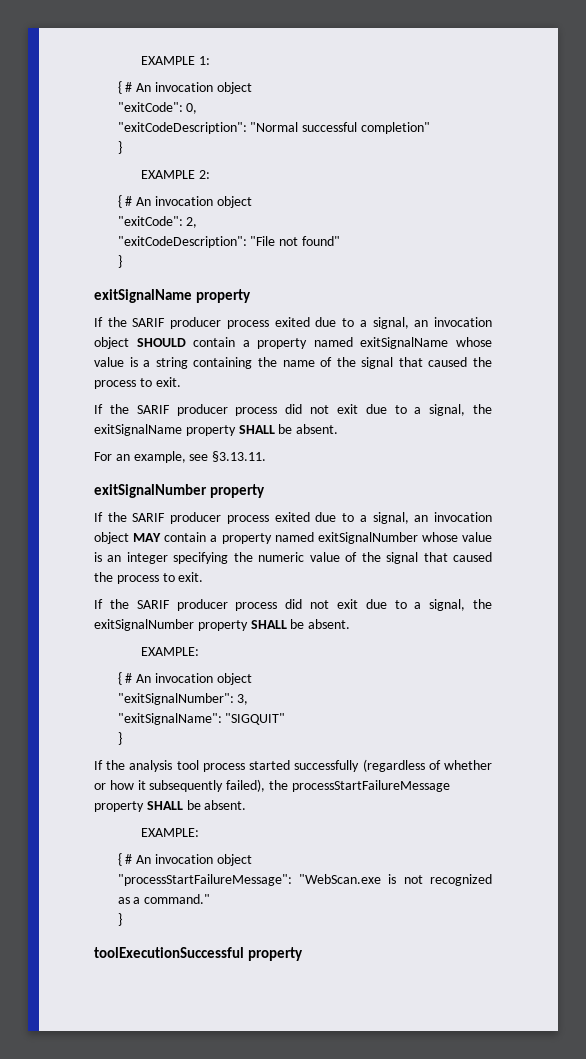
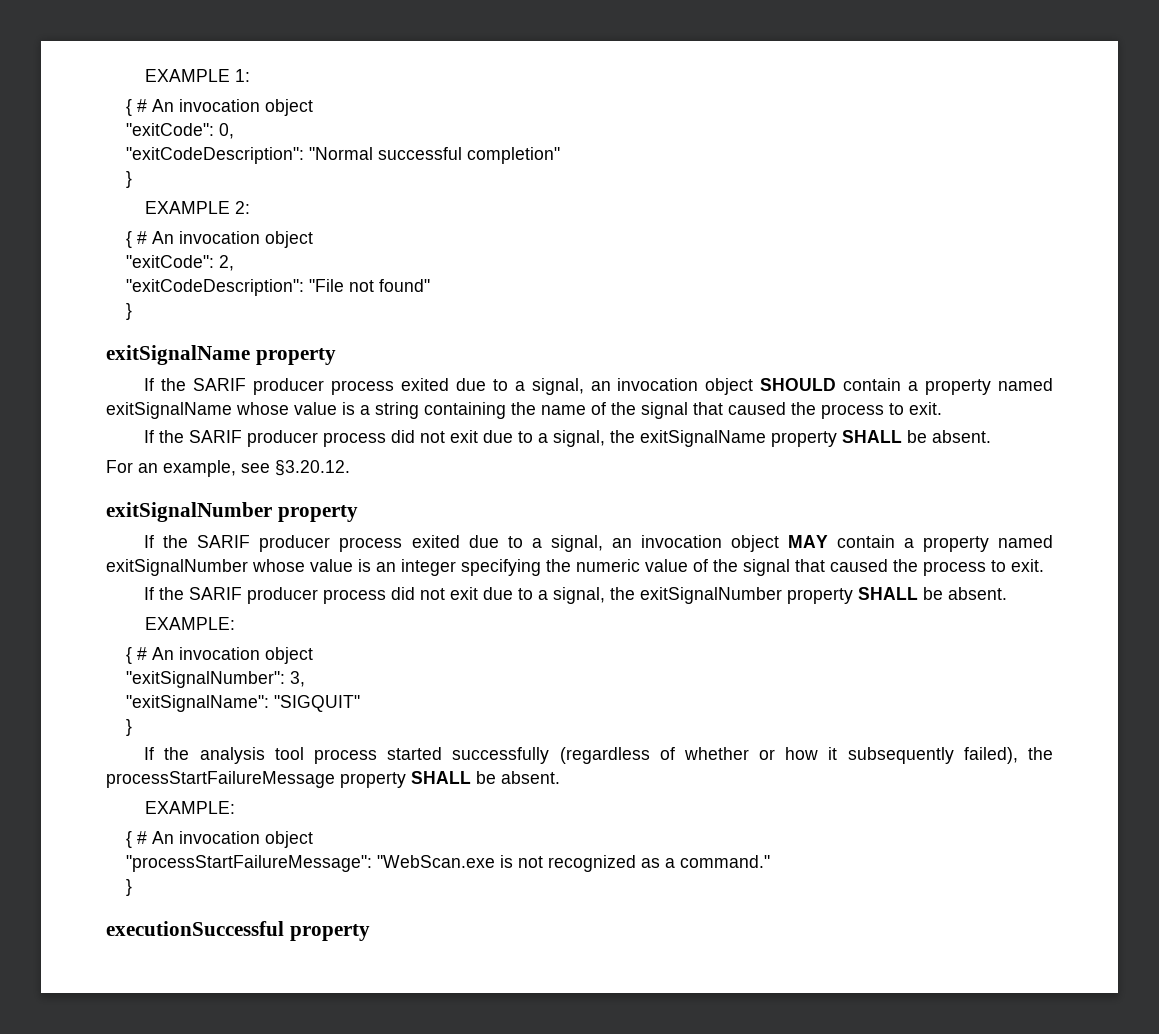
[212,451,267,462] §3.13.11. -> [275,460,350,476] §3.20.12.
[94,947,244,958] toolExecutionSuccessful -> [106,921,284,936] executionSuccessful

